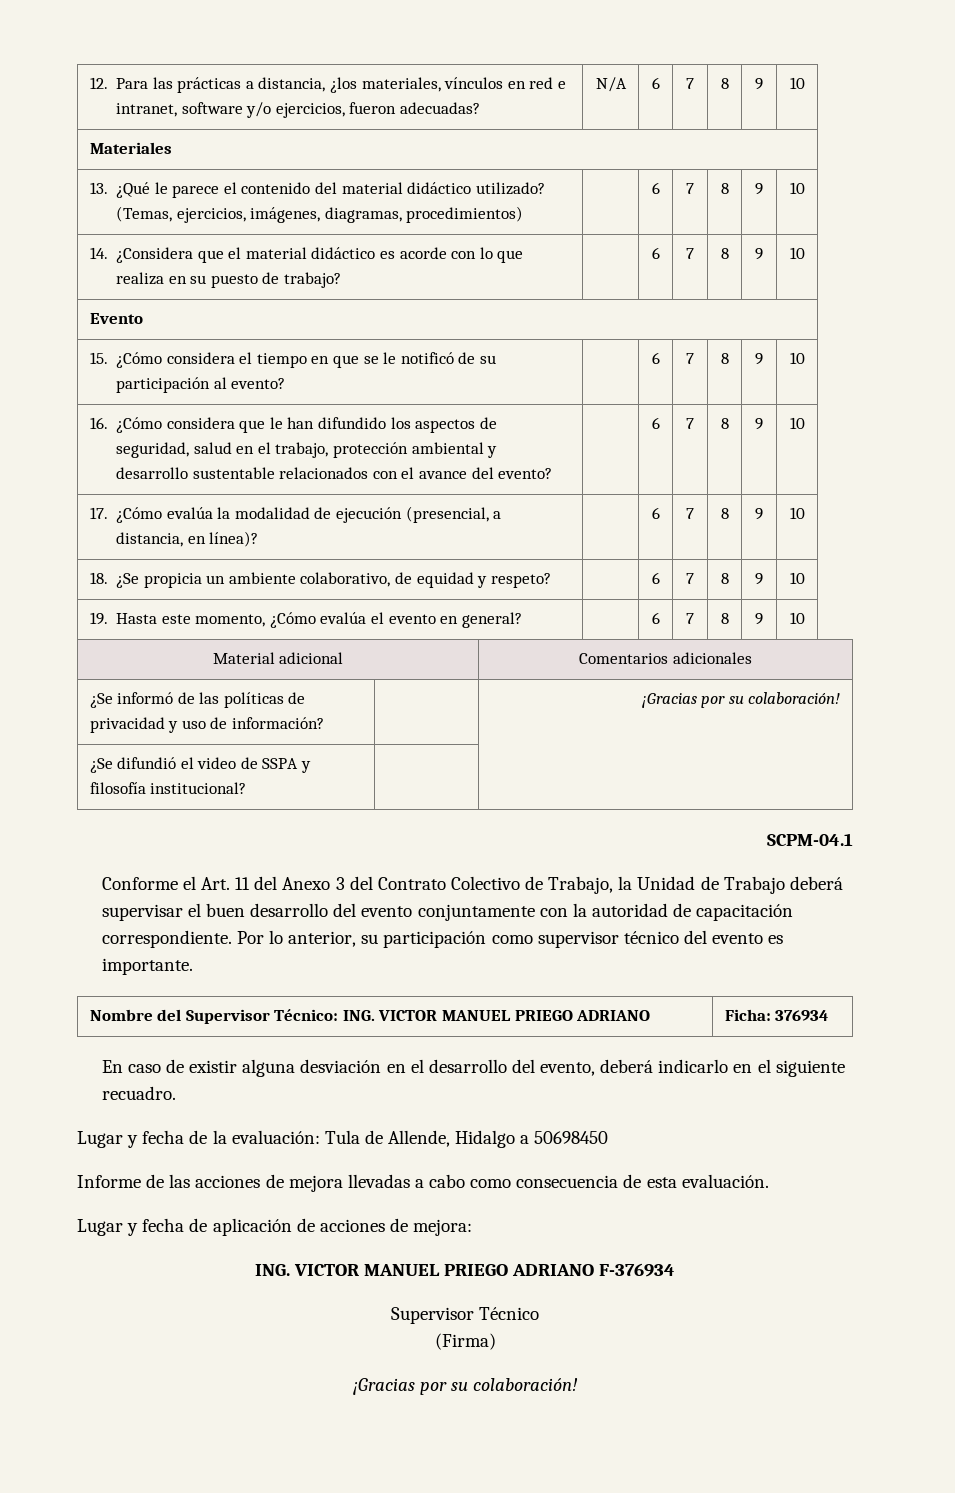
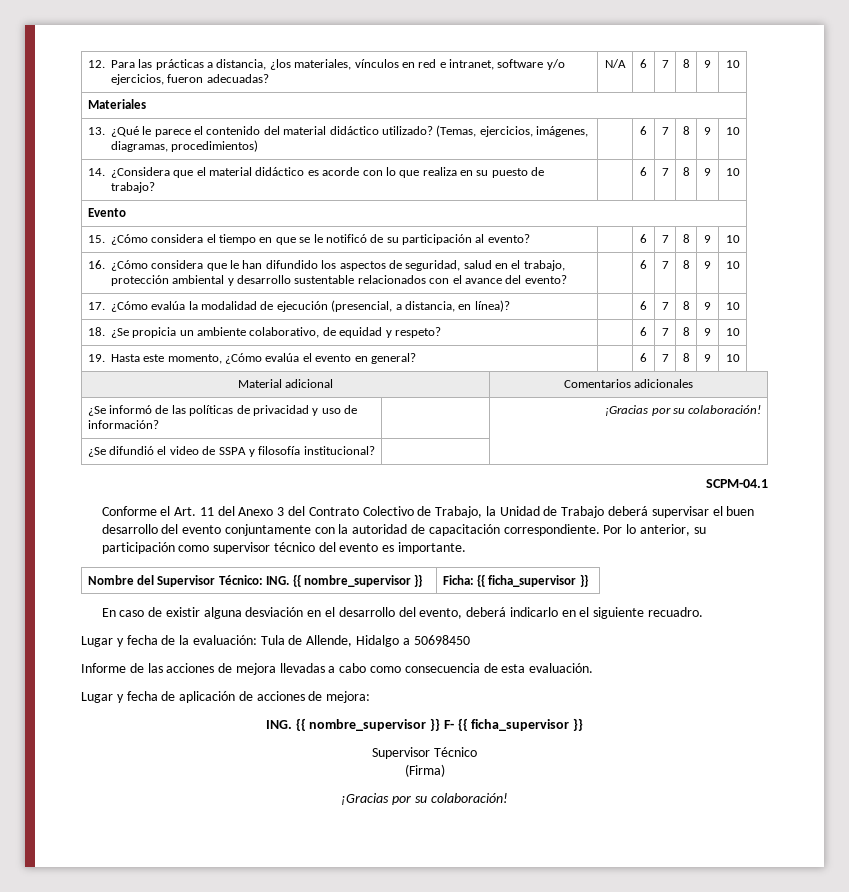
[378,1010,651,1021] [724,1009,829,1021] VICTOR MANUEL PRIEGO ADRIANO | Ficha: 376934 -> [292,574,423,587] [442,574,588,587] {{ nombre_supervisor }} | Ficha: {{ ficha_supervisor }}
[293,1263,676,1277] VICTOR MANUEL PRIEGO ADRIANO F-376934 -> [295,718,584,731] {{ nombre_supervisor }} F- {{ ficha_supervisor }}

